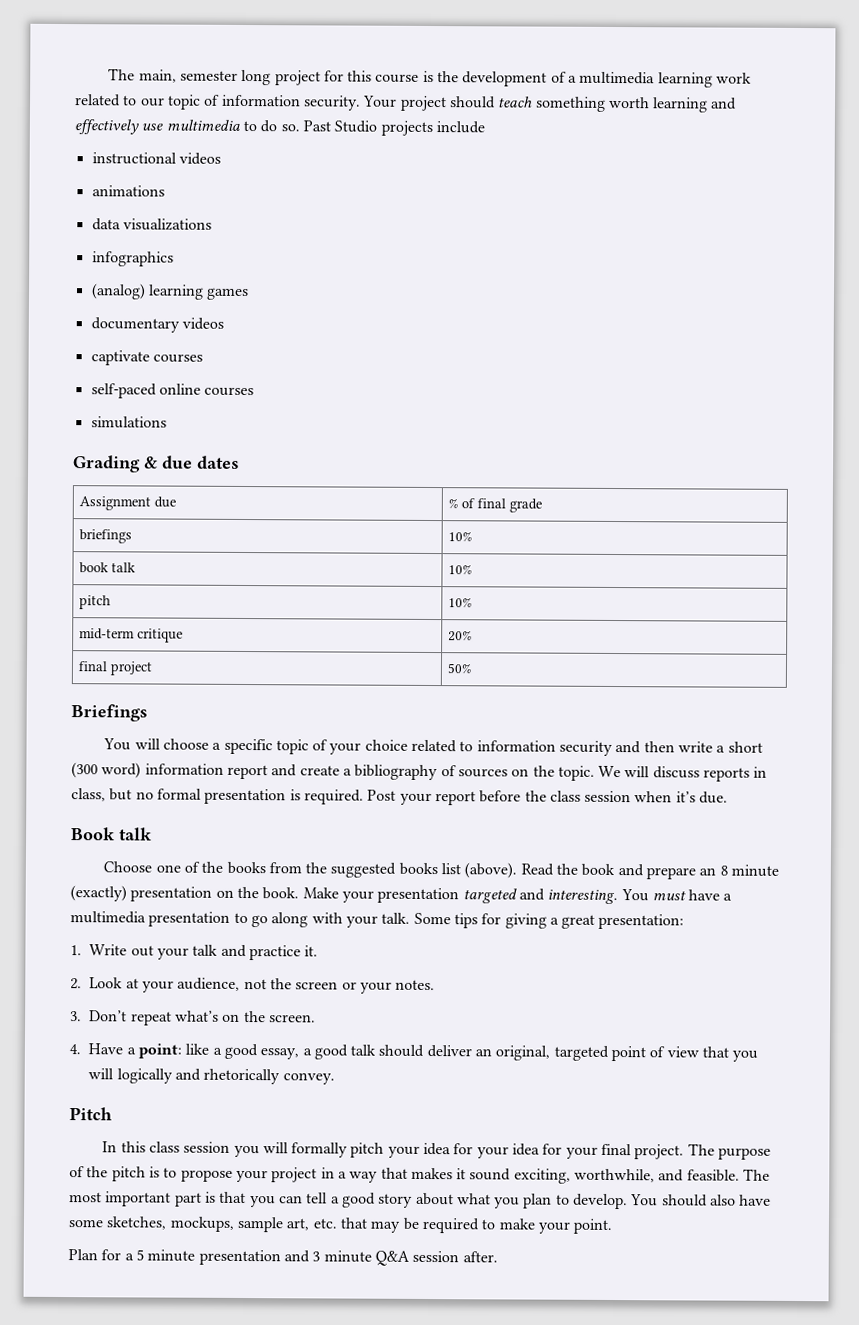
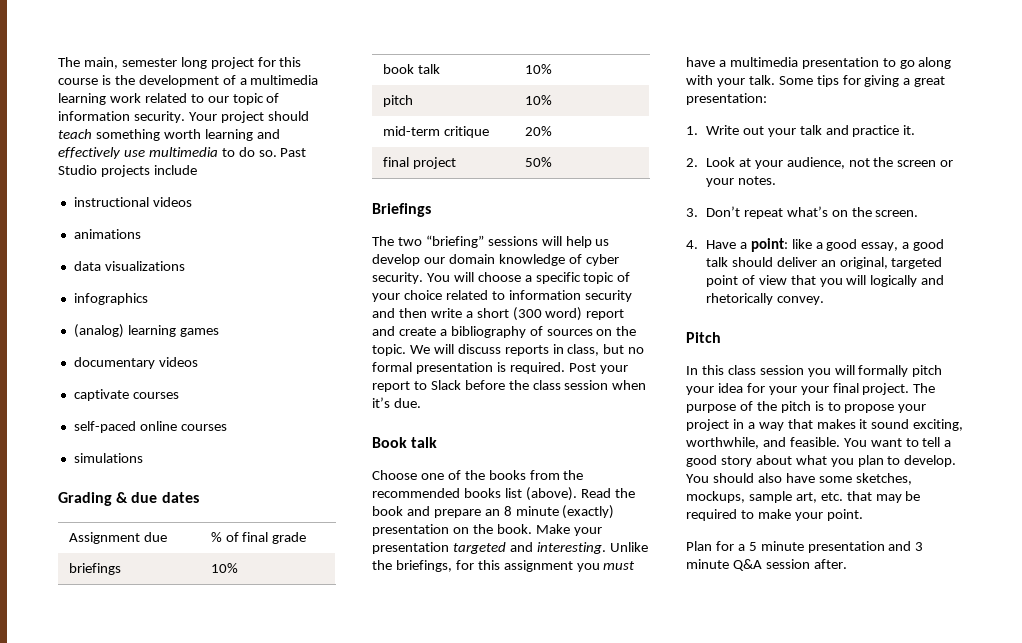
(148, 713) none -> [372,235,610,248] [372,254,619,266] [372,272,423,284] The two “briefing” sessions will help us develop our domain knowledge of cyber security.
[144,763,224,775] information -> (583, 314) none
(476, 798) none -> [413,380,461,390] to Slack
[330,862,397,878] suggested -> [372,488,460,498] recommended
[620,889,649,902] You -> [609,542,648,552] [372,560,600,572] Unlike the briefings, for this assignment you
[512,1143,563,1156] idea for -> (797, 390) none
[743,1168,771,1181] [69,1191,303,1208] The most important part is that you can -> [843,438,919,447] You want to

